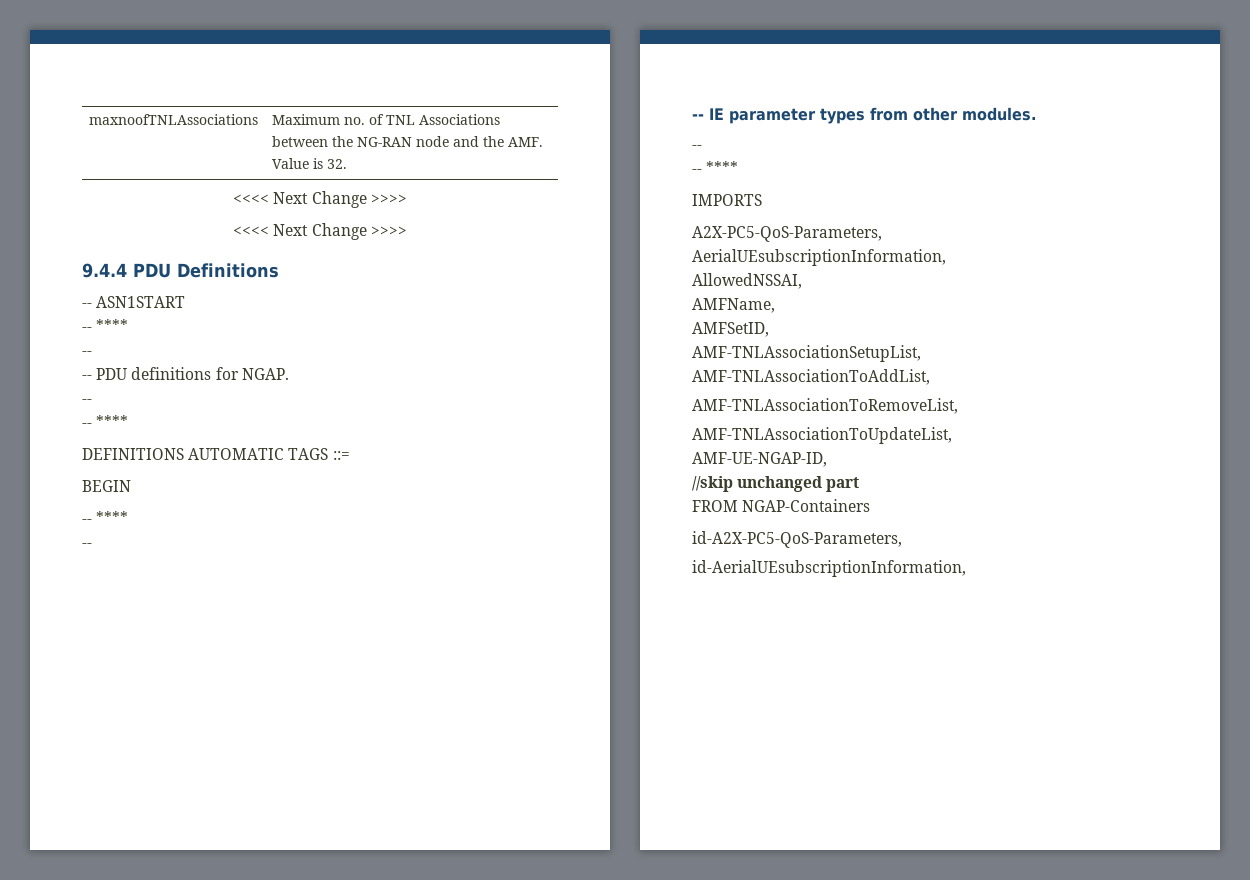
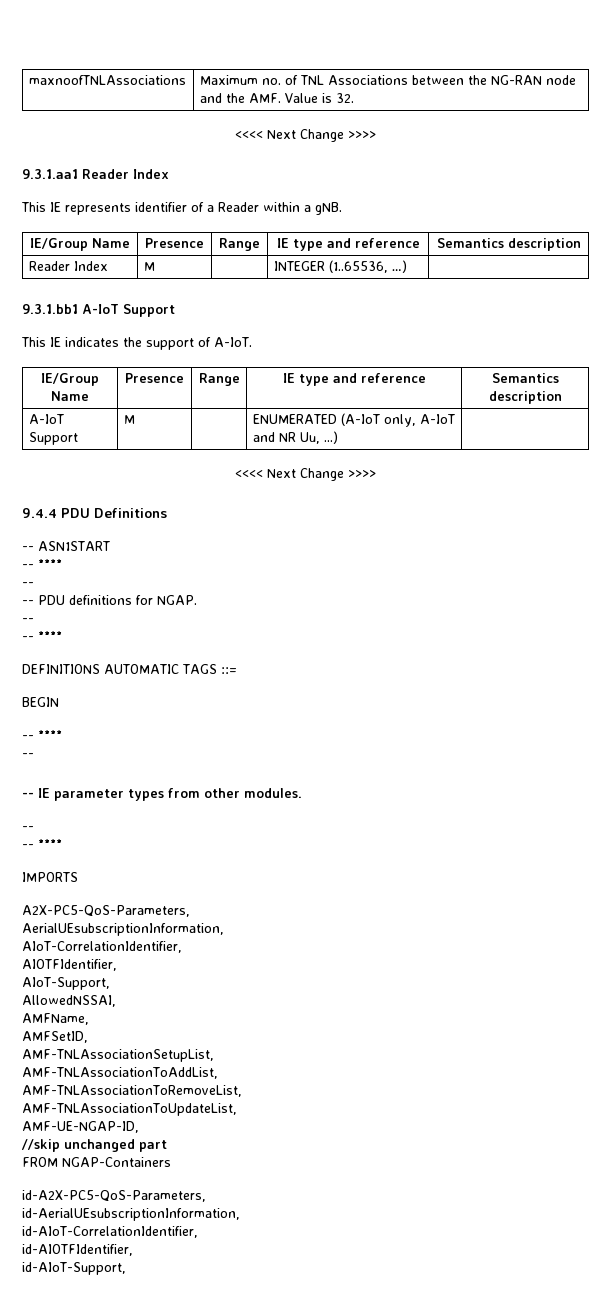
(407, 199) none -> [22,169,169,179] [21,202,342,215] [30,238,130,251] [145,238,204,248] [219,238,260,251] [276,238,420,251] [436,238,581,251] [28,261,108,271] [143,262,155,271] [273,260,407,273] [22,304,175,317] [21,337,252,350] [41,373,99,386] [51,391,89,401] [125,373,184,383] [198,373,240,386] [282,373,426,386] [491,373,559,383] [488,391,562,404] [28,414,64,424] [28,432,78,445] [123,415,135,424] [252,413,455,427] [252,431,338,444] // 9.3.1.aa1 Reader Index // This IE represents identifier of a Reader within a gNB. // IE/Group Name | Presence | Range | IE type and reference | Semantics description // Reader Index | M | | INTEGER (1..65536, …) | // 9.3.1.bb1 A-IoT Support // This IE indicates the support of A-IoT. // IE/Group Name | Presence | Range | IE type and reference | Semantics description // A-IoT Support | M | | ENUMERATED (A-IoT only, A-IoT and NR Uu, ...) |
(946, 257) none -> [22,941,182,953] [22,959,117,971] [22,977,110,990] // AIoT-CorrelationIdentifier, // AIOTFIdentifier, // AIoT-Support,
(966, 568) none -> [22,1226,198,1238] [22,1244,133,1256] [22,1262,126,1275] // id-AIoT-CorrelationIdentifier, // id-AIOTFIdentifier, // id-AIoT-Support,

